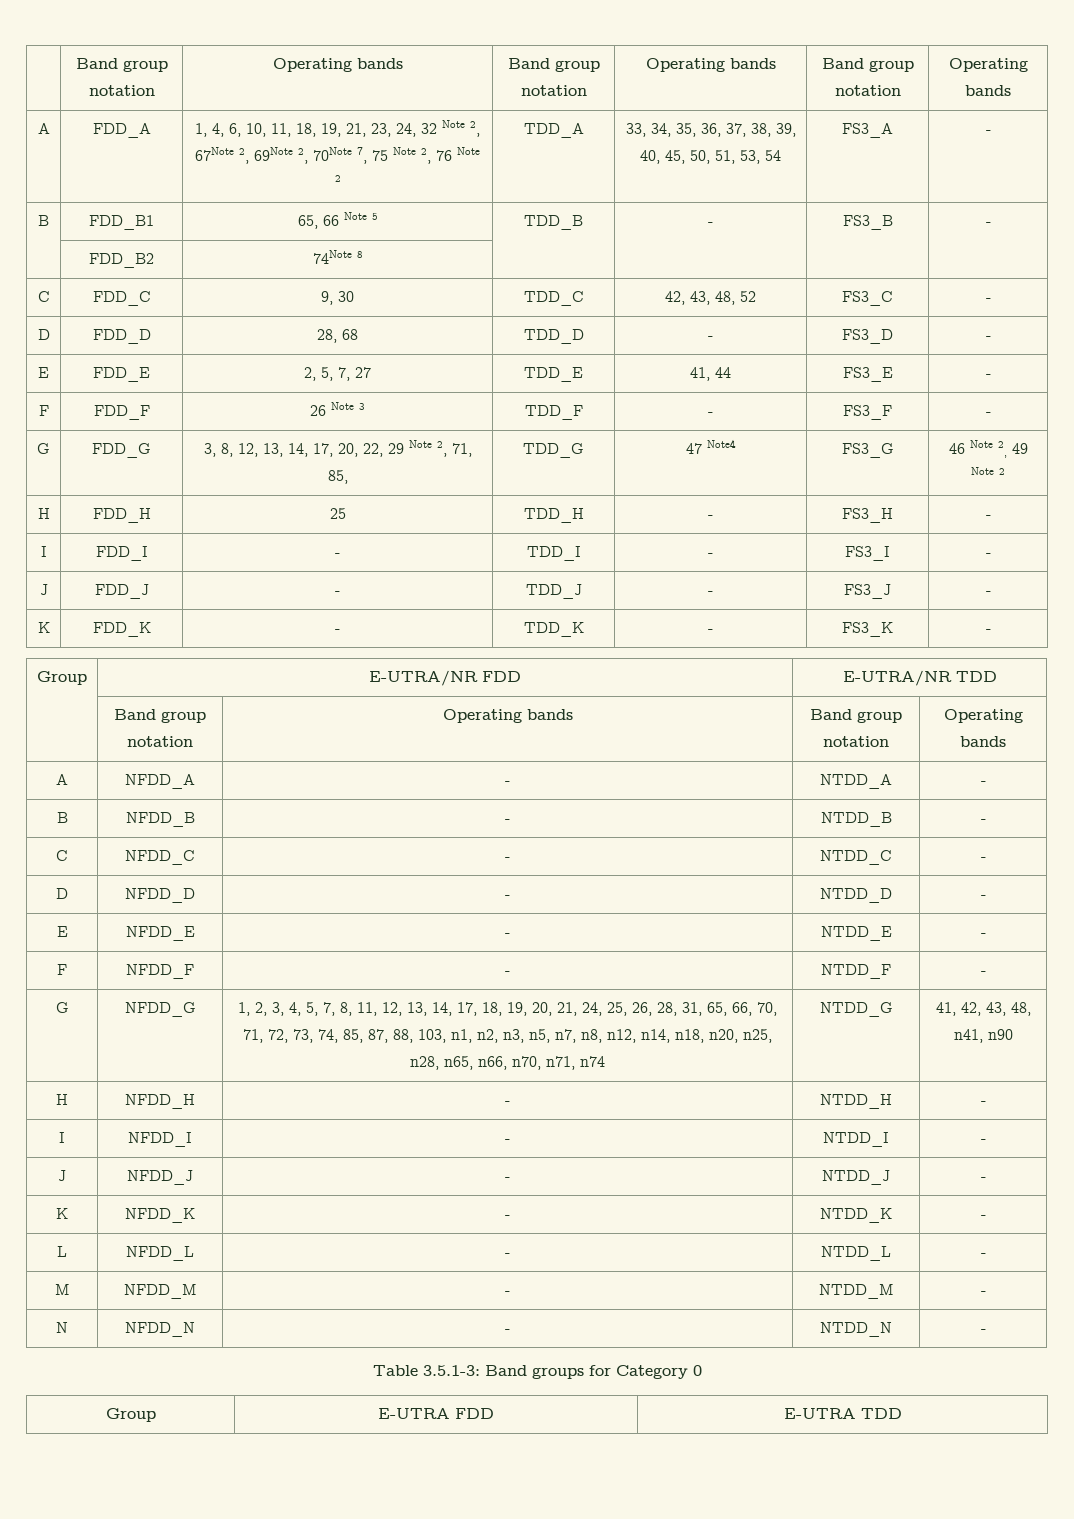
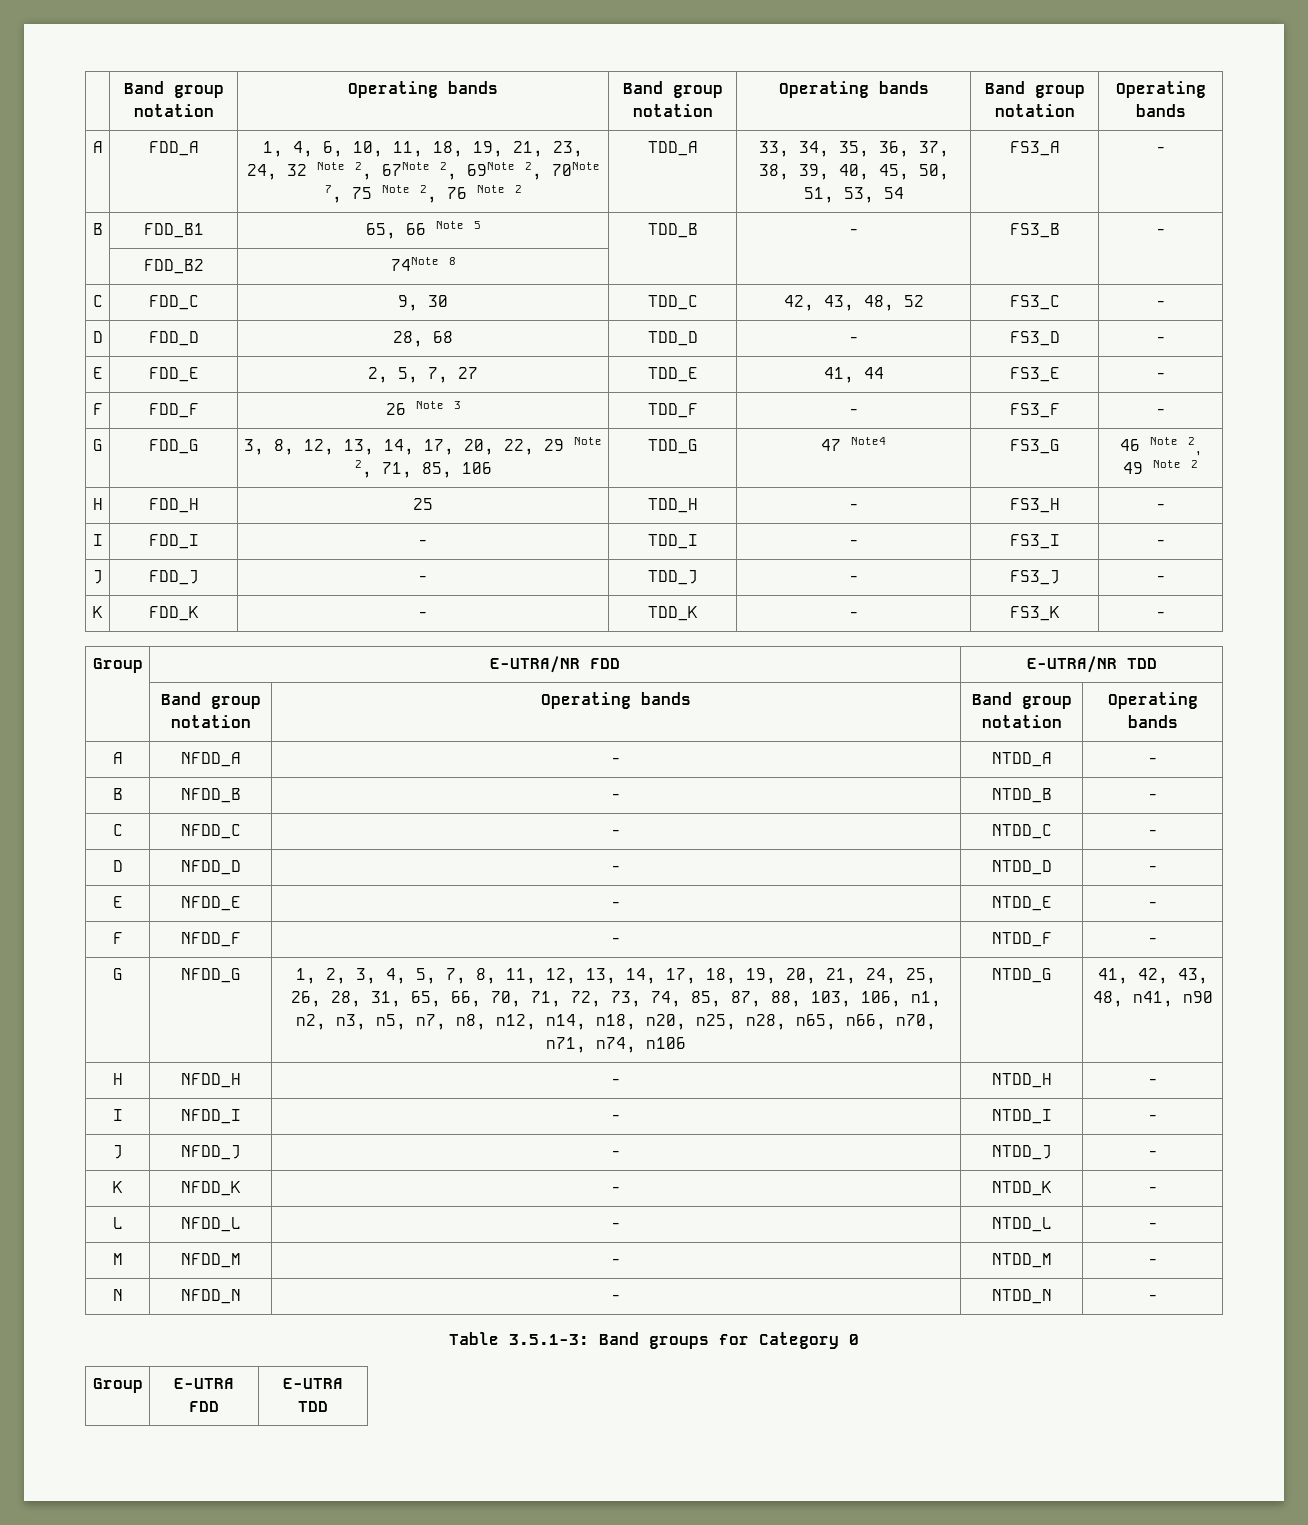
(348, 477) none -> [461,462,492,474] 106
(446, 1036) none -> [861,991,901,1007] 106,
[580,1056,605,1067] n74 -> [596,1037,686,1053] n74, n106

